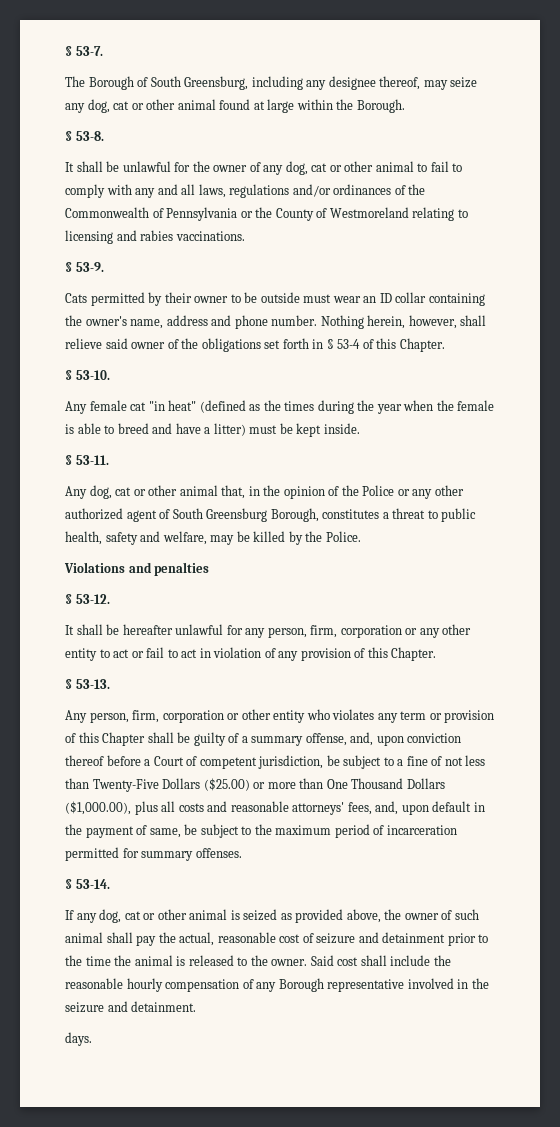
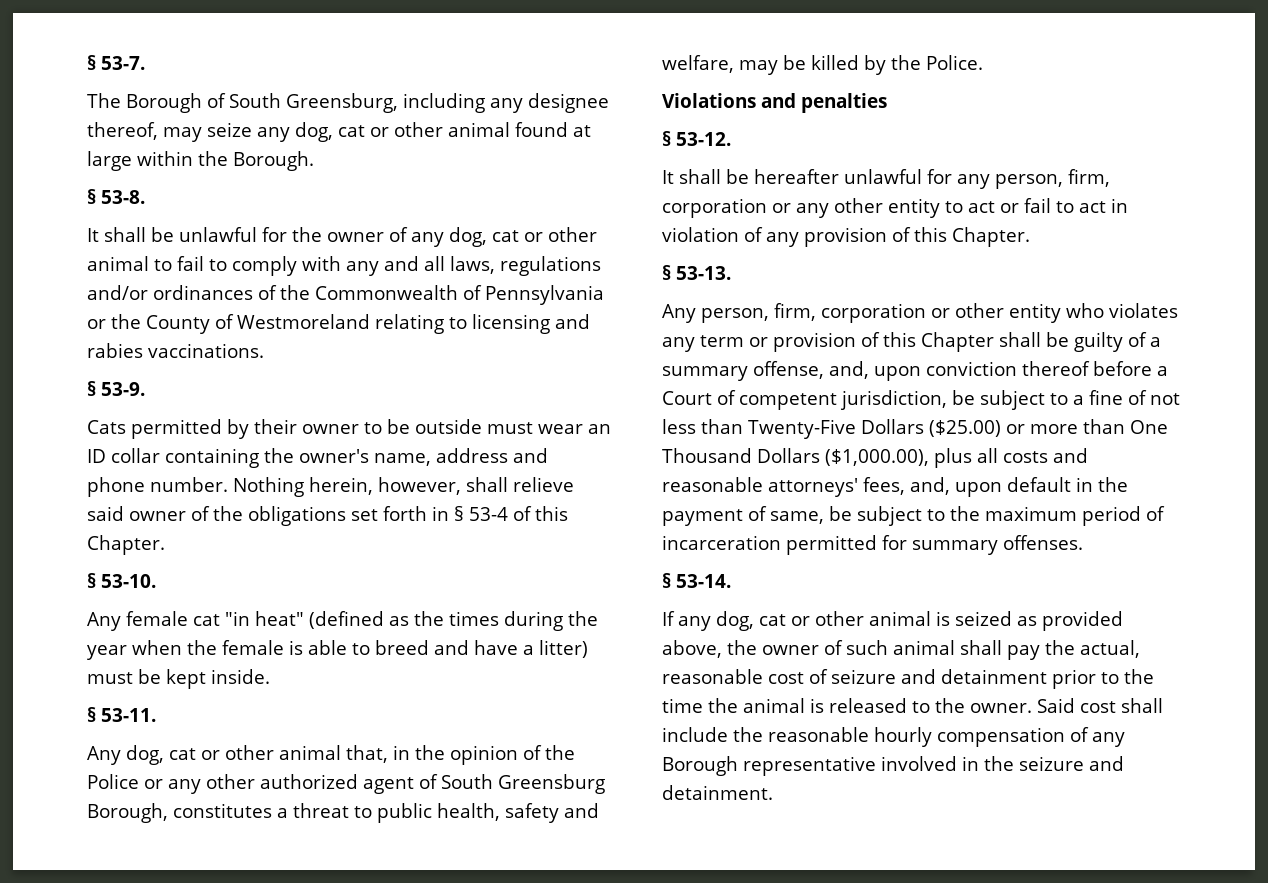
[65,1032,92,1046] // days. -> (773, 792) none

